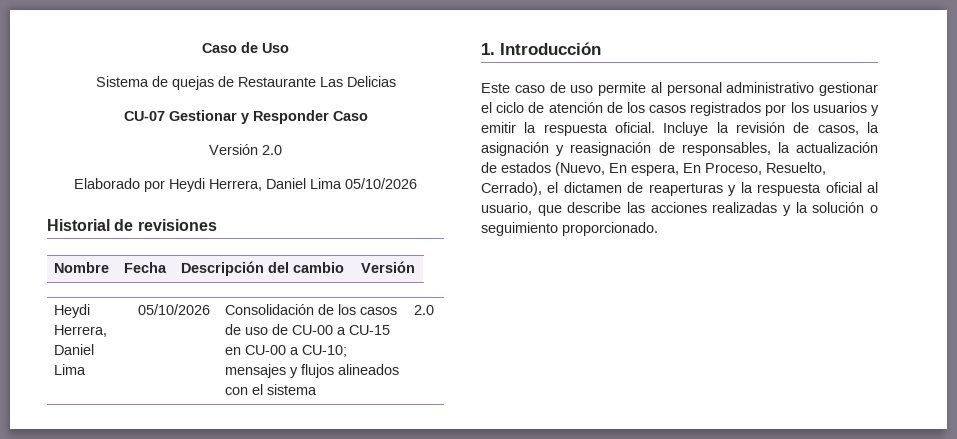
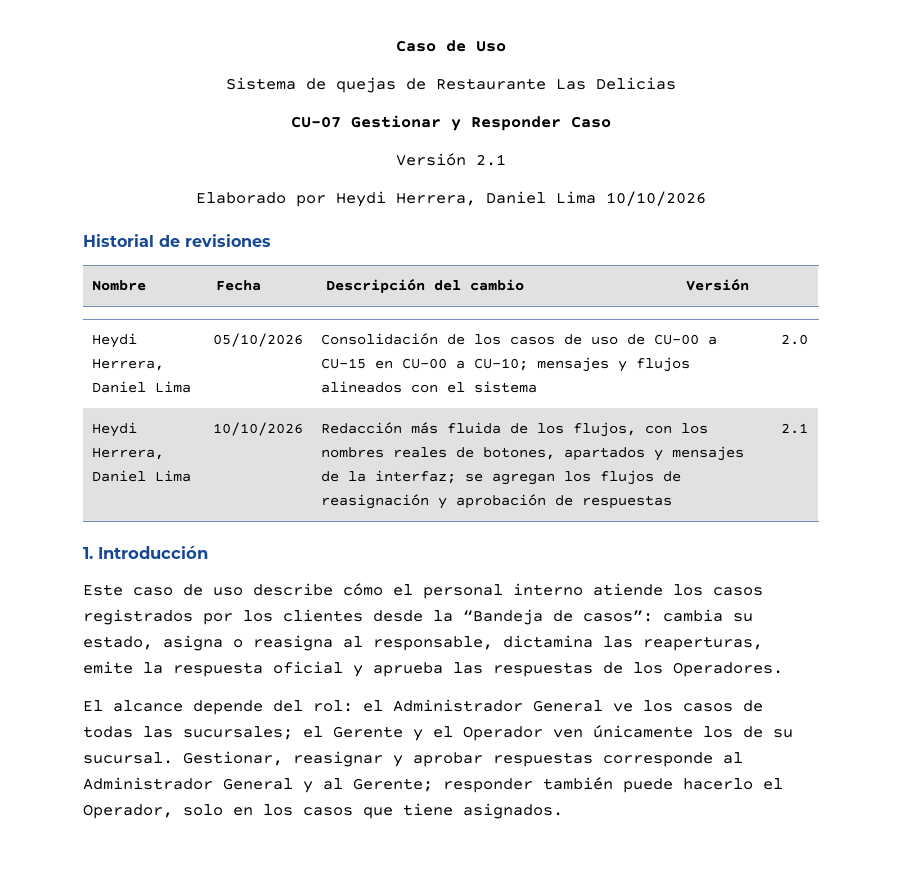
[262,145,282,155] 2.0 -> [476,154,506,166] 2.1
[345,178,417,189] 05/10/2026 -> [606,191,706,206] 10/10/2026
(435, 310) none -> [91,422,137,437] [91,447,164,460] [91,470,191,482] [212,422,303,436] [320,422,708,437] [320,446,744,461] [320,470,681,485] [320,494,672,509] [780,423,808,434] // Heydi Herrera, Daniel Lima | 10/10/2026 | Redacción más fluida de los flujos, con los nombres reales de botones, apartados y mensajes de la interfaz; se agregan los flujos de reasignación y aprobación de respuestas | 2.1
[598,82,878,96] [481,102,623,113] permite al personal administrativo gestionar el ciclo de atención de -> [253,583,663,599] describe cómo el personal interno atiende
[812,102,879,116] [481,122,879,136] [481,142,878,156] [481,162,826,176] [481,182,878,196] [481,202,878,216] [481,222,658,236] usuarios y emitir la respuesta oficial. Incluye la revisión de casos, la asignación y reasignación de responsables, la actualización de estados (Nuevo, En espera, En Proceso, Resuelto, Cerrado), el dictamen de reaperturas y la respuesta oficial al usuario, que describe las acciones realizadas y la solución o seguimiento proporcionado. -> [283,609,753,625] [83,635,763,651] [83,661,783,677] [83,699,763,715] [83,725,793,741] [83,751,743,767] [83,777,783,793] [83,803,563,819] clientes desde la “Bandeja de casos”: cambia su estado, asigna o reasigna al responsable, dictamina las reaperturas, emite la respuesta oficial y aprueba las respuestas de los Operadores. // El alcance depende del rol: el Administrador General ve los casos de todas las sucursales; el Gerente y el Operador ven únicamente los de su sucursal. Gestionar, reasignar y aprobar respuestas corresponde al Administrador General y al Gerente; responder también puede hacerlo el Operador, solo en los casos que tiene asignados.

